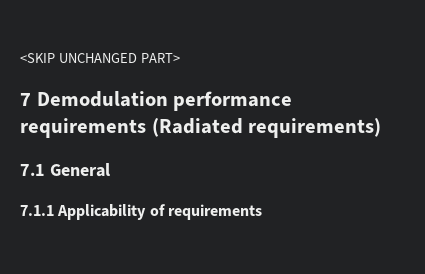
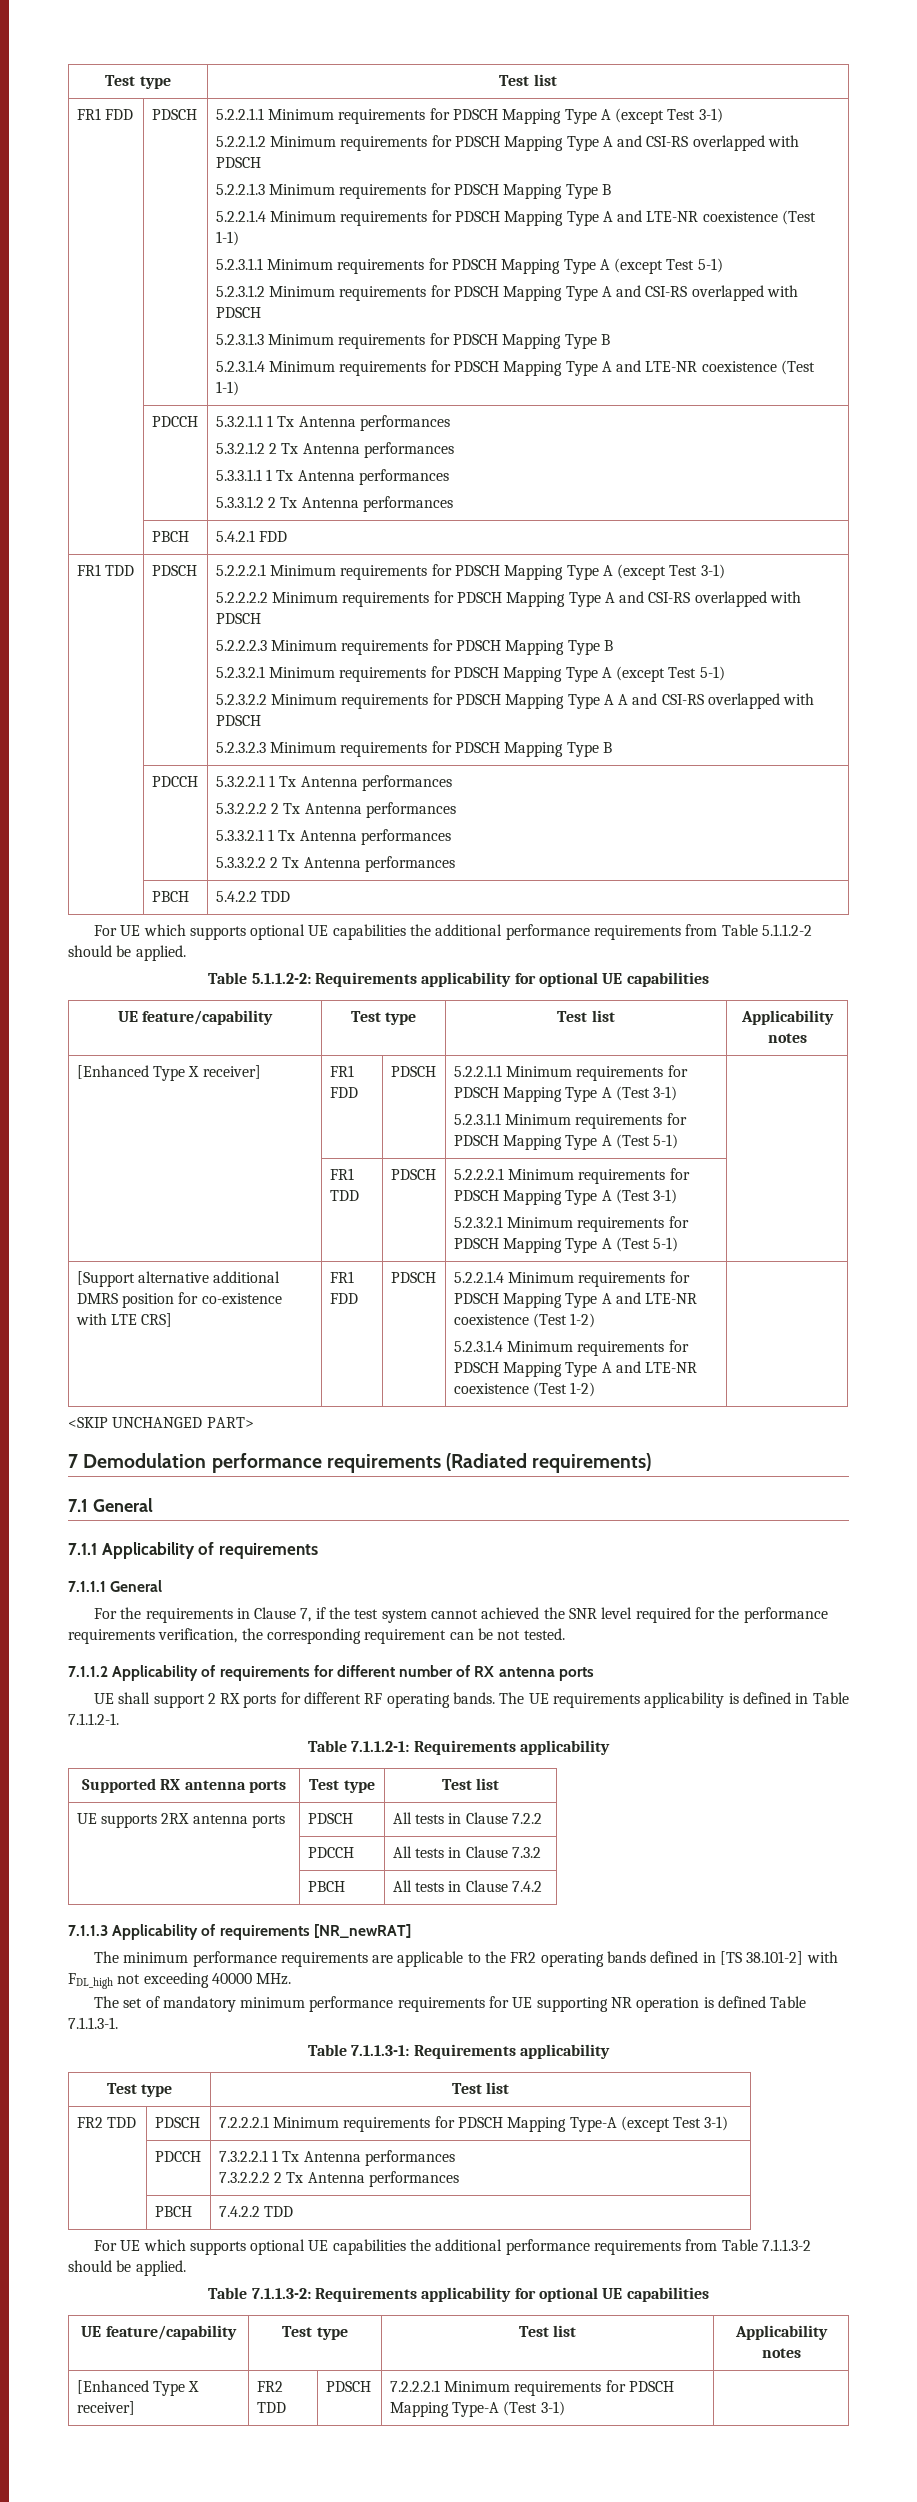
(20, 58) none -> [105,75,171,89] [499,74,557,86] [76,108,133,120] [151,109,197,120] [215,108,723,124] [215,135,800,151] [215,157,261,168] [215,183,611,199] [215,210,817,226] [215,231,239,246] [215,258,723,274] [215,285,799,301] [215,307,261,318] [215,333,610,349] [215,360,816,376] [215,381,239,396] [151,416,198,427] [215,415,450,431] [215,442,454,458] [215,469,449,485] [215,496,453,512] [151,531,189,542] [215,530,287,542] [76,564,134,576] [151,565,197,576] [215,564,725,580] [215,591,802,607] [215,613,261,624] [215,639,613,655] [215,666,725,682] [215,693,815,709] [215,715,261,726] [215,741,612,757] [151,776,198,787] [215,775,452,791] [215,802,456,818] [215,829,451,845] [215,856,455,872] [151,891,189,902] [215,891,290,902] [93,924,813,940] [68,945,186,961] [208,972,709,987] [117,1010,274,1025] [350,1011,417,1025] [557,1010,615,1022] [740,1010,834,1025] [767,1033,807,1043] [76,1065,261,1081] [329,1065,354,1077] [329,1087,358,1098] [390,1066,436,1077] [453,1065,688,1081] [453,1086,678,1102] [453,1113,687,1129] [453,1134,679,1150] [329,1168,354,1180] [329,1190,359,1201] [390,1169,436,1180] [453,1168,690,1184] [453,1189,678,1205] [453,1216,689,1232] [453,1237,679,1253] [76,1271,281,1287] [76,1292,282,1308] [75,1313,173,1327] [329,1271,354,1283] [329,1293,358,1304] [390,1272,436,1283] [453,1271,690,1287] [453,1292,698,1308] [453,1313,596,1328] [453,1340,689,1356] [453,1361,698,1377] [453,1382,596,1397] Test type | Test list // FR1 FDD | PDSCH | 5.2.2.1.1 Minimum requirements for PDSCH Mapping Type A (except Test 3-1) // 5.2.2.1.2 Minimum requirements for PDSCH Mapping Type A and CSI-RS overlapped with PDSCH // 5.2.2.1.3 Minimum requirements for PDSCH Mapping Type B // 5.2.2.1.4 Minimum requirements for PDSCH Mapping Type A and LTE-NR coexistence (Test 1-1) // 5.2.3.1.1 Minimum requirements for PDSCH Mapping Type A (except Test 5-1) // 5.2.3.1.2 Minimum requirements for PDSCH Mapping Type A and CSI-RS overlapped with PDSCH // 5.2.3.1.3 Minimum requirements for PDSCH Mapping Type B // 5.2.3.1.4 Minimum requirements for PDSCH Mapping Type A and LTE-NR coexistence (Test 1-1) // | PDCCH | 5.3.2.1.1 1 Tx Antenna performances // 5.3.2.1.2 2 Tx Antenna performances // 5.3.3.1.1 1 Tx Antenna performances // 5.3.3.1.2 2 Tx Antenna performances // | PBCH | 5.4.2.1 FDD // FR1 TDD | PDSCH | 5.2.2.2.1 Minimum requirements for PDSCH Mapping Type A (except Test 3-1) // 5.2.2.2.2 Minimum requirements for PDSCH Mapping Type A and CSI-RS overlapped with PDSCH // 5.2.2.2.3 Minimum requirements for PDSCH Mapping Type B // 5.2.3.2.1 Minimum requirements for PDSCH Mapping Type A (except Test 5-1) // 5.2.3.2.2 Minimum requirements for PDSCH Mapping Type A A and CSI-RS overlapped with PDSCH // 5.2.3.2.3 Minimum requirements for PDSCH Mapping Type B // | PDCCH | 5.3.2.2.1 1 Tx Antenna performances // 5.3.2.2.2 2 Tx Antenna performances // 5.3.3.2.1 1 Tx Antenna performances // 5.3.3.2.2 2 Tx Antenna performances // | PBCH | 5.4.2.2 TDD // For UE which supports optional UE capabilities the additional performance requirements from Table 5.1.1.2-2 should be applied. // Table 5.1.1.2-2: Requirements applicability for optional UE capabilities // UE feature/capability | Test type | Test list | Applicability notes // [Enhanced Type X receiver] | FR1 FDD | PDSCH | 5.2.2.1.1 Minimum requirements for PDSCH Mapping Type A (Test 3-1) // 5.2.3.1.1 Minimum requirements for PDSCH Mapping Type A (Test 5-1) | // | FR1 TDD | PDSCH | 5.2.2.2.1 Minimum requirements for PDSCH Mapping Type A (Test 3-1) // 5.2.3.2.1 Minimum requirements for PDSCH Mapping Type A (Test 5-1) | // [Support alternative additional DMRS position for co-existence with LTE CRS] | FR1 FDD | PDSCH | 5.2.2.1.4 Minimum requirements for PDSCH Mapping Type A and LTE-NR coexistence (Test 1-2) // 5.2.3.1.4 Minimum requirements for PDSCH Mapping Type A and LTE-NR coexistence (Test 1-2) | //
(262, 212) none -> [68,1580,163,1592] [93,1607,828,1623] [68,1628,565,1644] [68,1665,594,1681] [93,1692,849,1708] [68,1713,119,1725] [308,1740,610,1755] [82,1778,286,1793] [309,1779,375,1793] [441,1778,500,1790] [76,1813,285,1828] [307,1813,353,1824] [392,1812,542,1824] [307,1847,354,1858] [392,1846,541,1858] [307,1881,345,1892] [392,1880,542,1892] [68,1924,411,1940] [93,1951,838,1967] [68,1972,292,1989] [93,1996,807,2012] [68,2017,118,2029] [308,2044,610,2059] [106,2083,173,2097] [451,2082,510,2094] [76,2117,136,2128] [154,2117,200,2128] [218,2116,729,2132] [154,2151,201,2162] [218,2150,455,2166] [218,2171,459,2187] [154,2206,192,2217] [218,2206,293,2217] [93,2239,812,2255] [68,2260,186,2276] [208,2287,709,2302] [81,2325,237,2340] [282,2326,348,2340] [518,2325,577,2337] [734,2325,828,2340] [761,2348,801,2358] [76,2380,200,2396] [76,2401,135,2415] [256,2381,283,2392] [256,2402,286,2413] [325,2381,371,2392] [389,2380,674,2396] [389,2401,565,2417] // 7.1.1.1 General // For the requirements in Clause 7, if the test system cannot achieved the SNR level required for the performance requirements verification, the corresponding requirement can be not tested. // 7.1.1.2 Applicability of requirements for different number of RX antenna ports // UE shall support 2 RX ports for different RF operating bands. The UE requirements applicability is defined in Table 7.1.1.2-1. // Table 7.1.1.2-1: Requirements applicability // Supported RX antenna ports | Test type | Test list // UE supports 2RX antenna ports | PDSCH | All tests in Clause 7.2.2 // | PDCCH | All tests in Clause 7.3.2 // | PBCH | All tests in Clause 7.4.2 // 7.1.1.3 Applicability of requirements [NR_newRAT] // The minimum performance requirements are applicable to the FR2 operating bands defined in [TS 38.101-2] with FDL_high not exceeding 40000 MHz. // The set of mandatory minimum performance requirements for UE supporting NR operation is defined Table 7.1.1.3-1. // Table 7.1.1.3-1: Requirements applicability // Test type | Test list // FR2 TDD | PDSCH | 7.2.2.2.1 Minimum requirements for PDSCH Mapping Type-A (except Test 3-1) // | PDCCH | 7.3.2.2.1 1 Tx Antenna performances // 7.3.2.2.2 2 Tx Antenna performances // | PBCH | 7.4.2.2 TDD // For UE which supports optional UE capabilities the additional performance requirements from Table 7.1.1.3-2 should be applied. // Table 7.1.1.3-2: Requirements applicability for optional UE capabilities // UE feature/capability | Test type | Test list | Applicability notes // [Enhanced Type X receiver] | FR2 TDD | PDSCH | 7.2.2.2.1 Minimum requirements for PDSCH Mapping Type-A (Test 3-1) |

